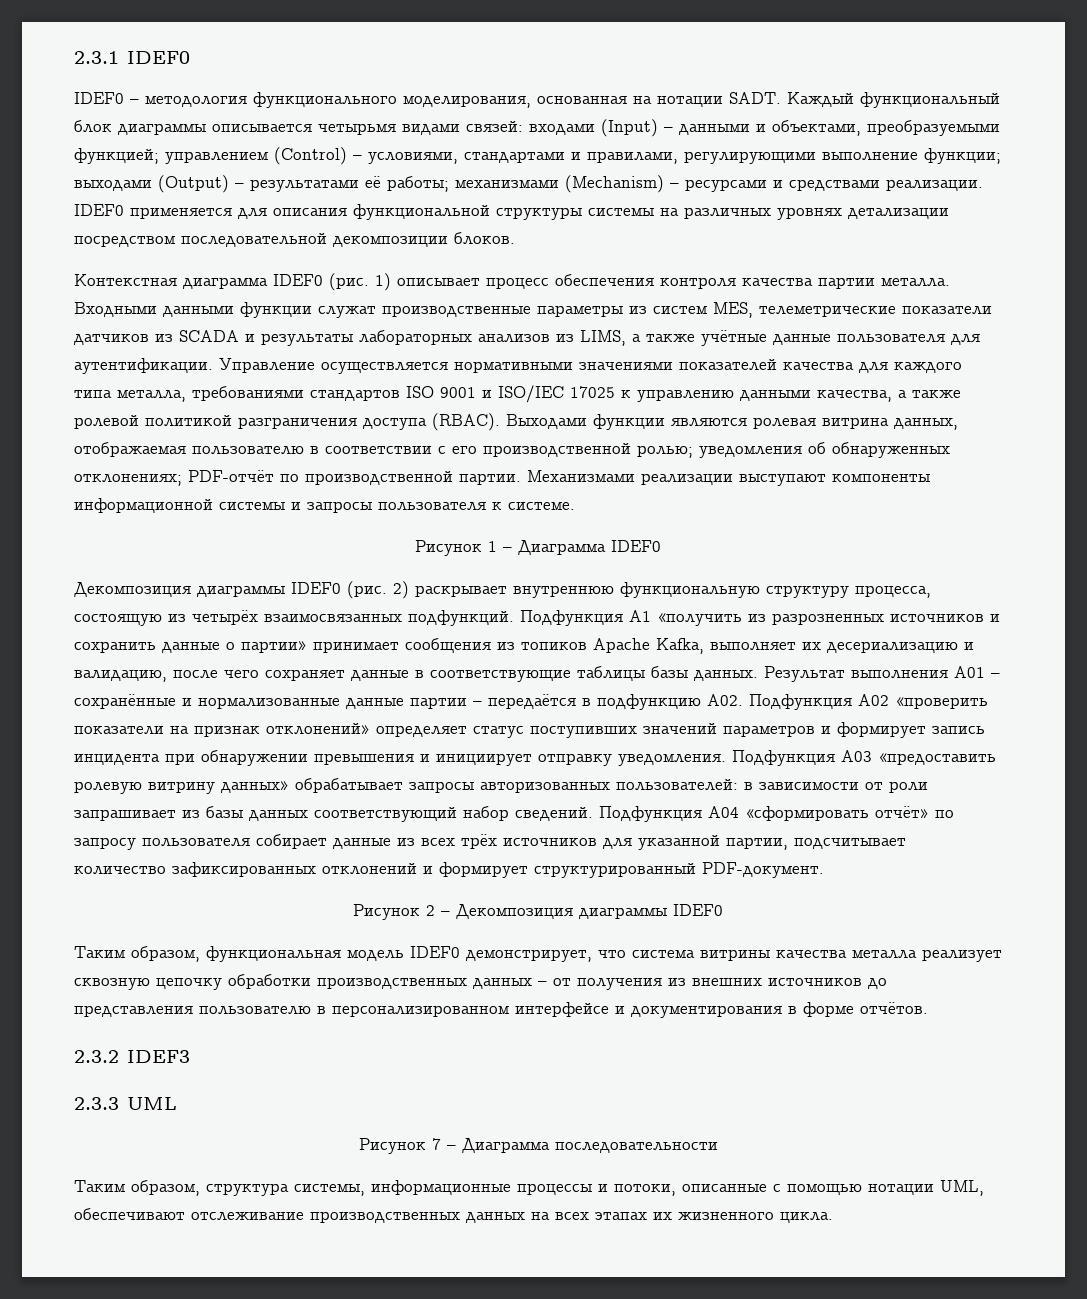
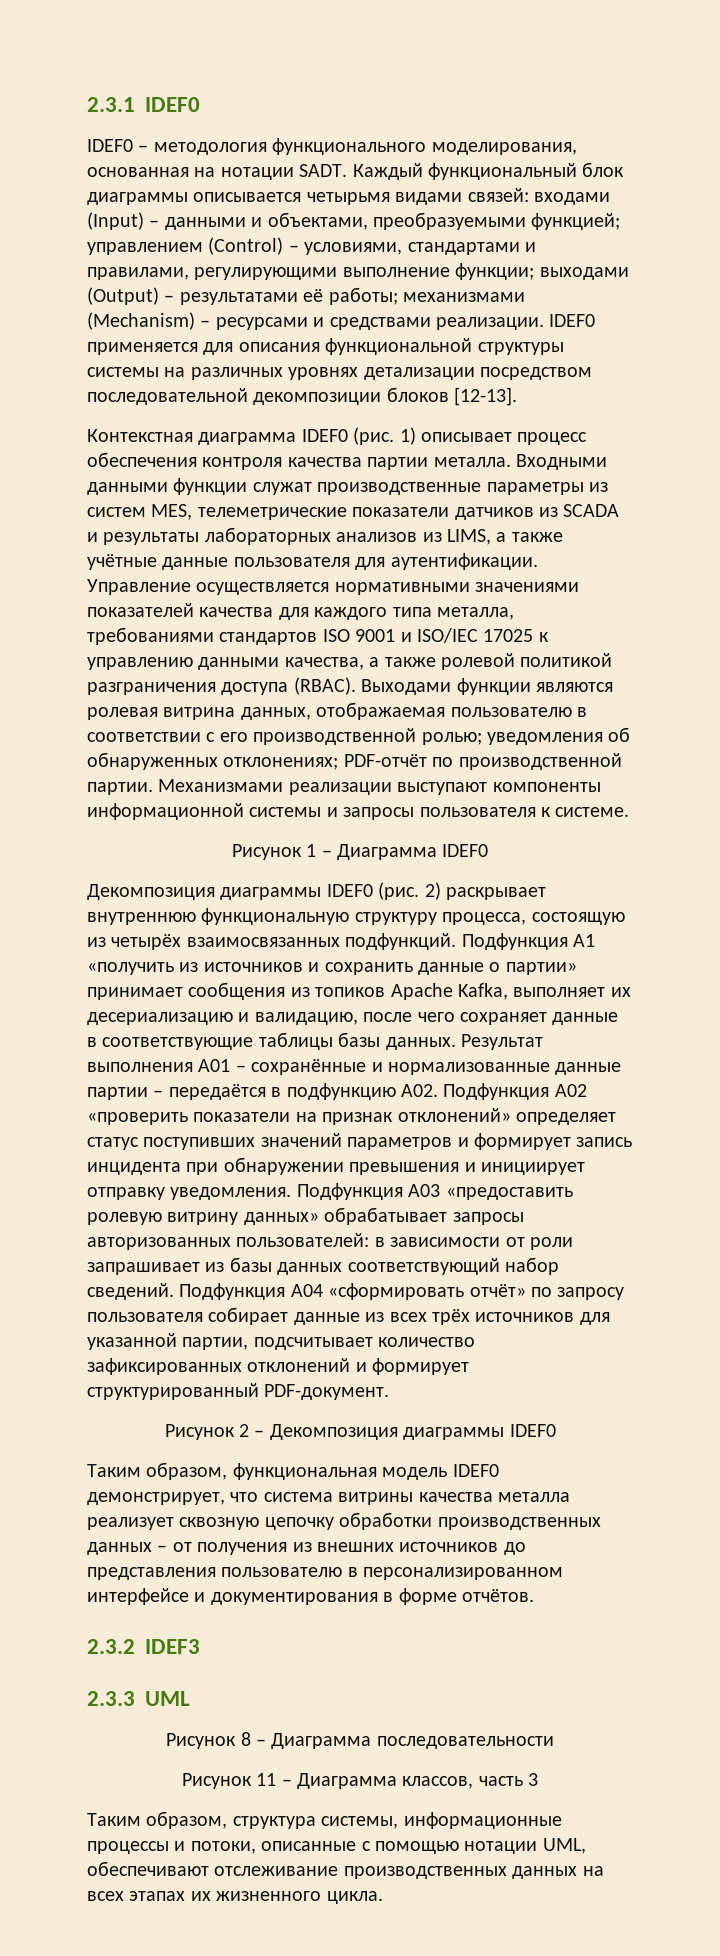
[454,232,515,245] блоков. -> [386,387,518,406] блоков [12-13].
[772,613,884,625] разрозненных -> (199, 967) none
[431,1138,441,1150] 7 -> [240,1732,251,1746] 8
(718, 1147) none -> [181,1773,539,1789] // Рисунок 11 – Диаграмма классов, часть 3

